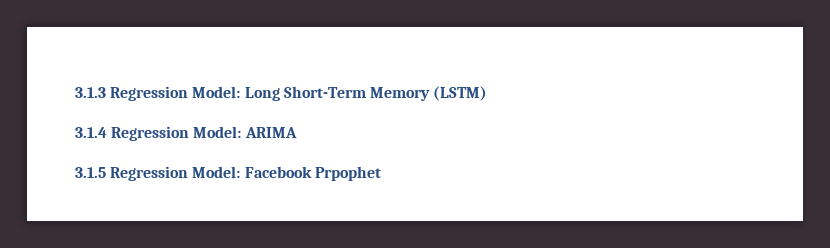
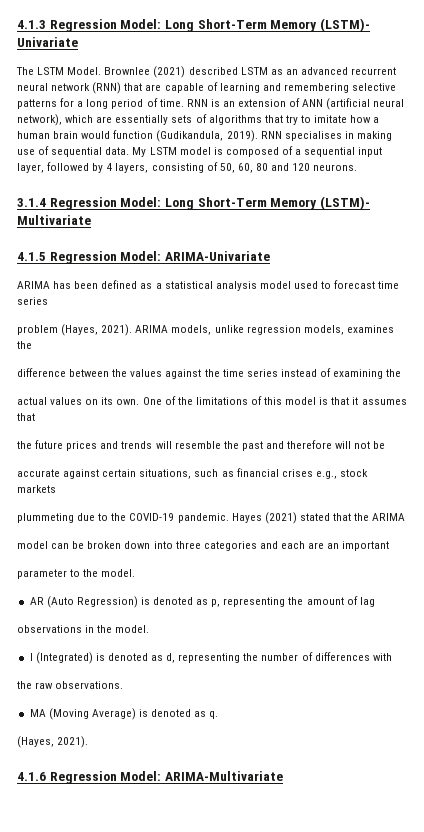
[75,86,488,101] [75,126,297,141] [75,166,381,181] 3.1.3 Regression Model: Long Short-Term Memory (LSTM) // 3.1.4 Regression Model: ARIMA // 3.1.5 Regression Model: Facebook Prpophet -> [17,18,370,32] [17,37,78,47] [16,66,397,78] [17,82,397,94] [17,98,405,110] [17,114,380,126] [17,130,392,142] [17,146,383,157] [17,162,358,173] [17,196,370,210] [17,215,91,225] [17,251,270,264] [17,280,400,291] [17,297,48,305] [17,324,394,336] [17,341,32,349] [17,368,402,379] [17,396,407,405] [17,413,35,421] [17,440,386,451] [17,468,368,479] [17,485,56,493] [17,512,406,524] [17,541,390,551] [17,569,136,579] [29,596,375,608] [17,625,150,633] [29,652,392,664] [17,681,124,689] [29,708,219,720] [17,736,89,748] [17,771,283,784] 4.1.3 Regression Model: Long Short-Term Memory (LSTM)- Univariate // The LSTM Model. Brownlee (2021) described LSTM as an advanced recurrent neural network (RNN) that are capable of learning and remembering selective patterns for a long period of time. RNN is an extension of ANN (artificial neural network), which are essentially sets of algorithms that try to imitate how a human brain would function (Gudikandula, 2019). RNN specialises in making use of sequential data. My LSTM model is composed of a sequential input layer, followed by 4 layers, consisting of 50, 60, 80 and 120 neurons. // 3.1.4 Regression Model: Long Short-Term Memory (LSTM)- Multivariate // 4.1.5 Regression Model: ARIMA-Univariate // ARIMA has been defined as a statistical analysis model used to forecast time series // problem (Hayes, 2021). ARIMA models, unlike regression models, examines the // difference between the values against the time series instead of examining the // actual values on its own. One of the limitations of this model is that it assumes that // the future prices and trends will resemble the past and therefore will not be // accurate against certain situations, such as financial crises e.g., stock markets // plummeting due to the COVID-19 pandemic. Hayes (2021) stated that the ARIMA // model can be broken down into three categories and each are an important // parameter to the model. // AR (Auto Regression) is denoted as p, representing the amount of lag // observations in the model. // I (Integrated) is denoted as d, representing the number of differences with // the raw observations. // MA (Moving Average) is denoted as q. // (Hayes, 2021). // 4.1.6 Regression Model: ARIMA-Multivariate

